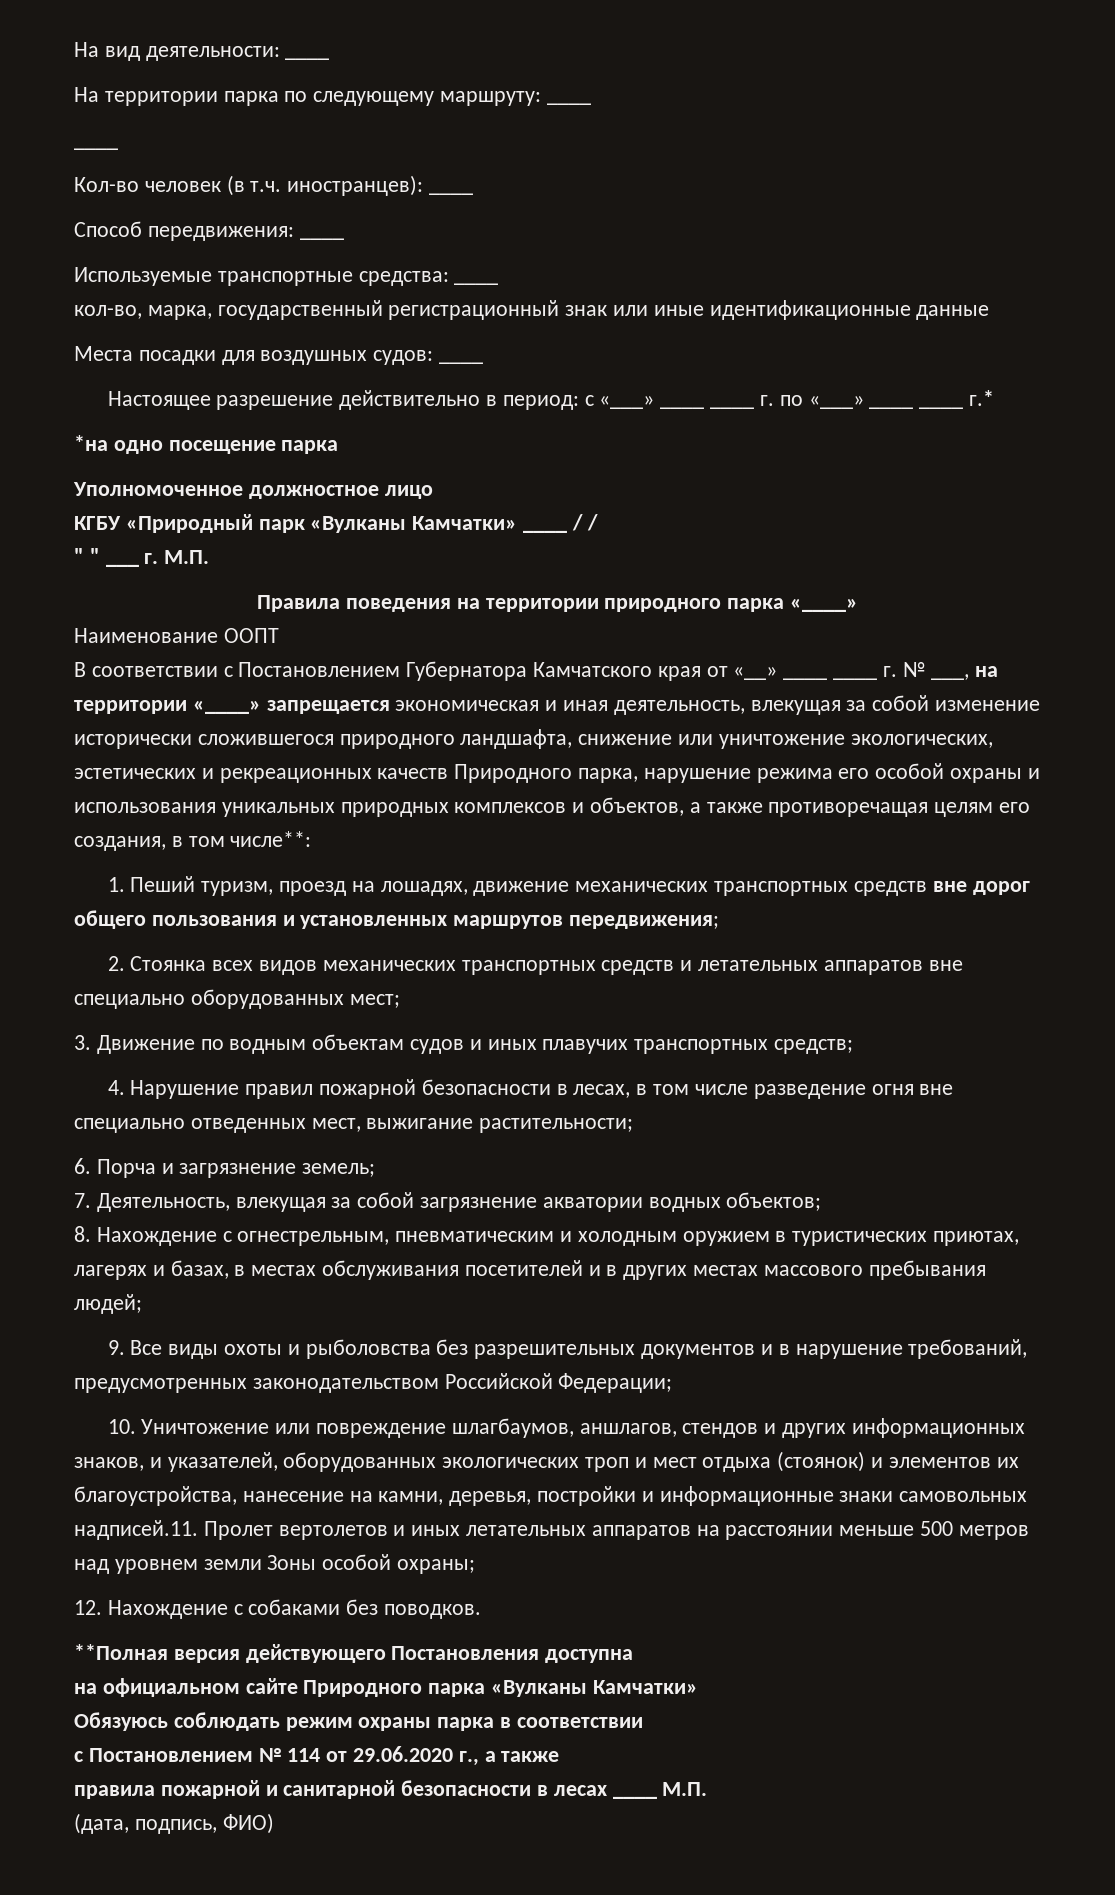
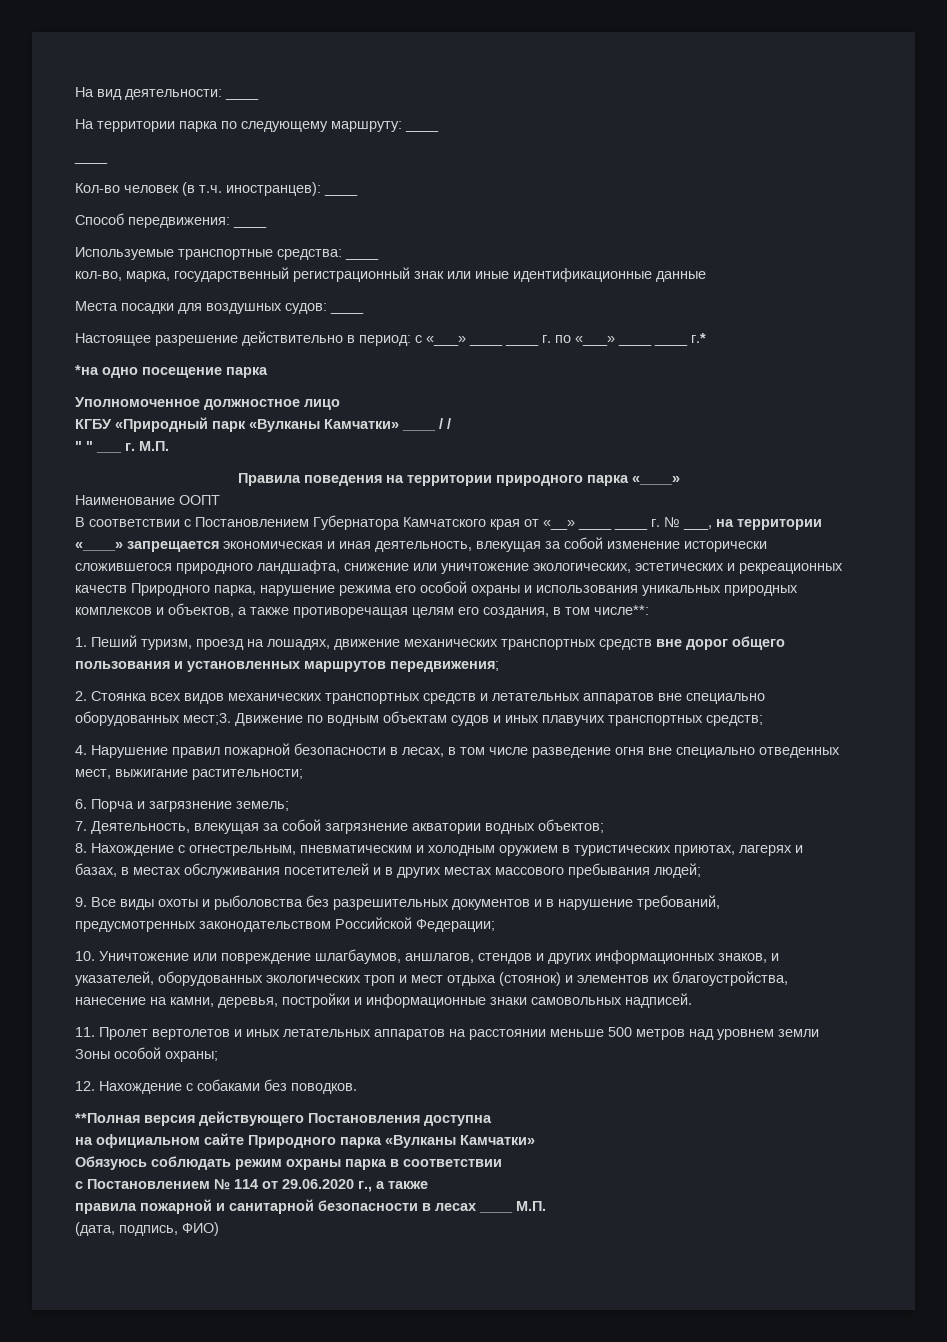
[349,994,400,1008] [74,1035,91,1050] мест; // 3. -> [183,713,231,725] мест;3.
[74,1520,198,1540] надписей.11. -> [625,993,692,1008] [75,1027,95,1037] надписей. // 11.

